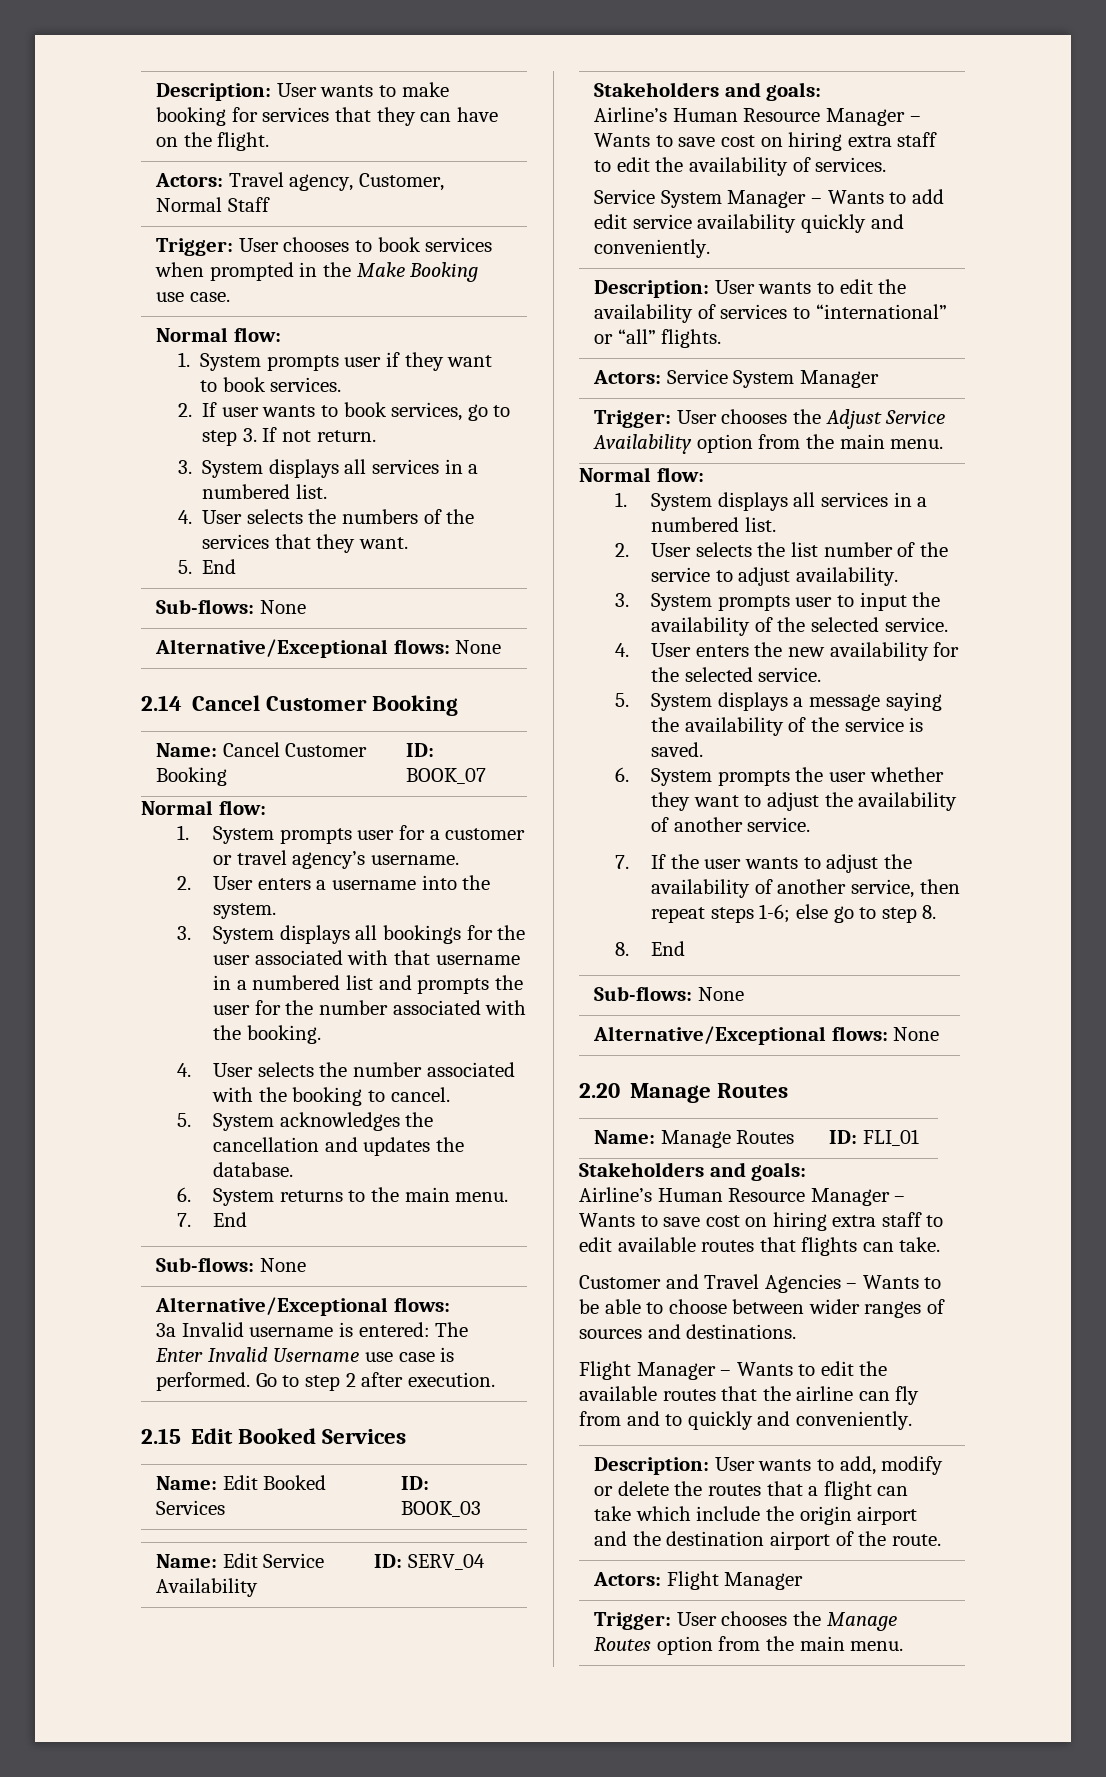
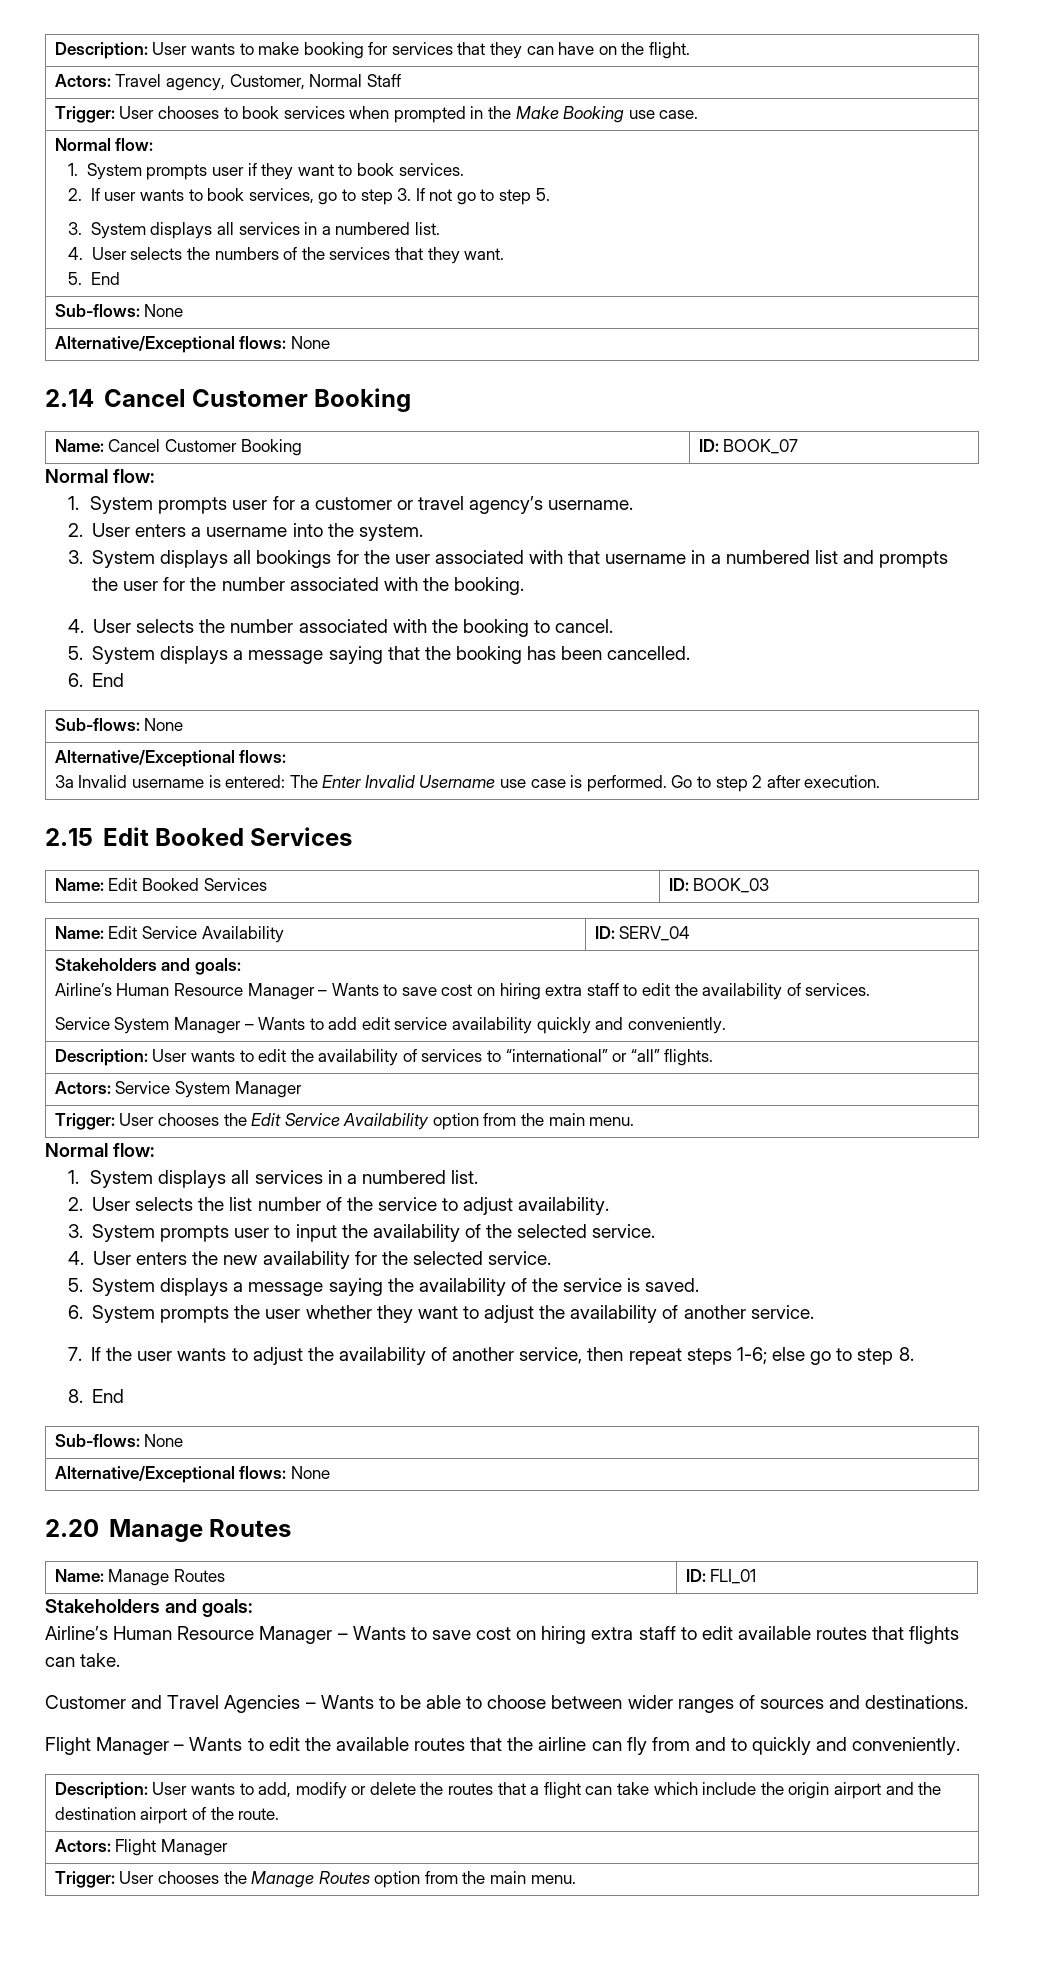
[316,430,376,442] return. -> [456,188,550,205] go to step 5.
[279,1112,434,1131] [213,1137,464,1156] [213,1162,294,1177] [177,1187,509,1206] [177,1213,192,1227] acknowledges the cancellation and updates the database. // 6. System returns to the main menu. // 7. -> [160,646,691,664] [67,673,83,687] displays a message saying that the booking has been cancelled. // 6.
[825,409,882,429] Adjust -> [251,1113,282,1126] Edit

